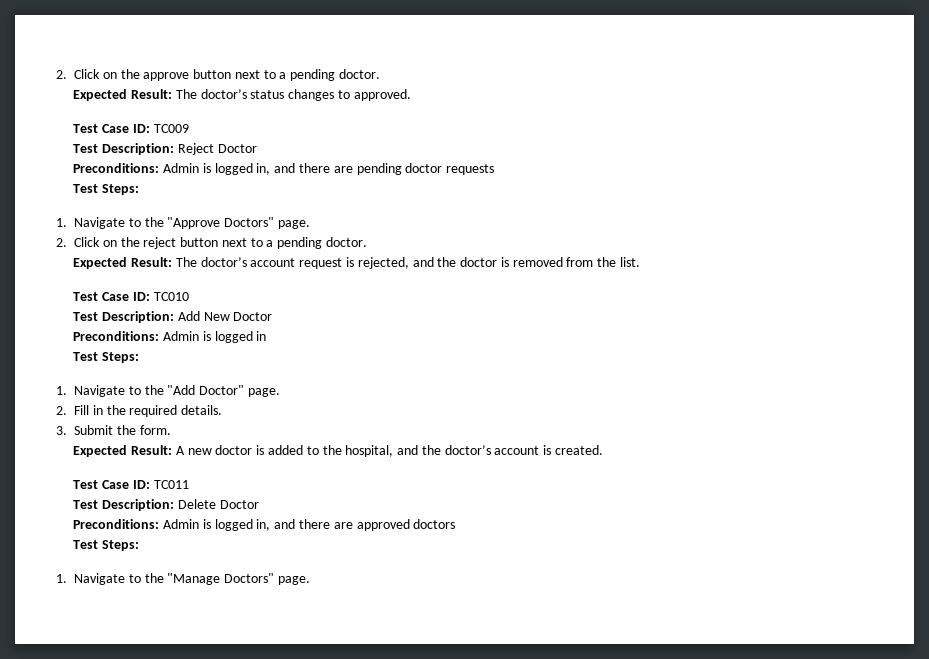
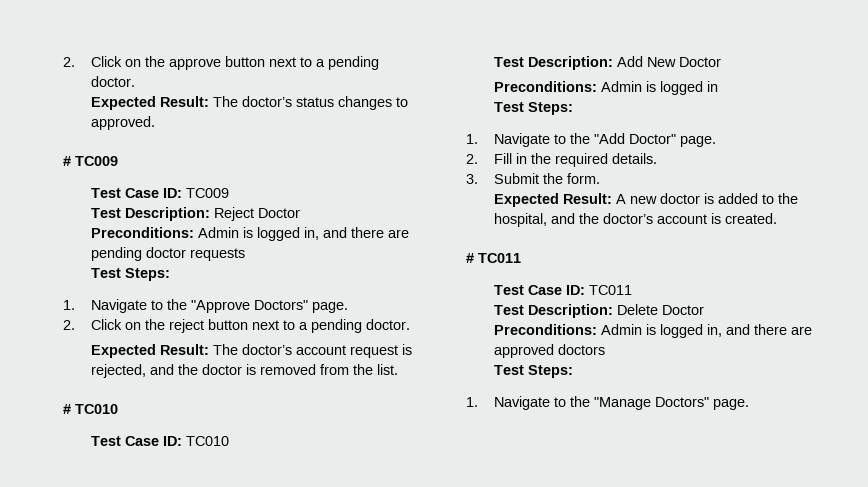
(411, 95) none -> [63,156,118,166] // # TC009
(640, 262) none -> [63,404,118,414] // # TC010
(603, 450) none -> [466,253,521,263] // # TC011

